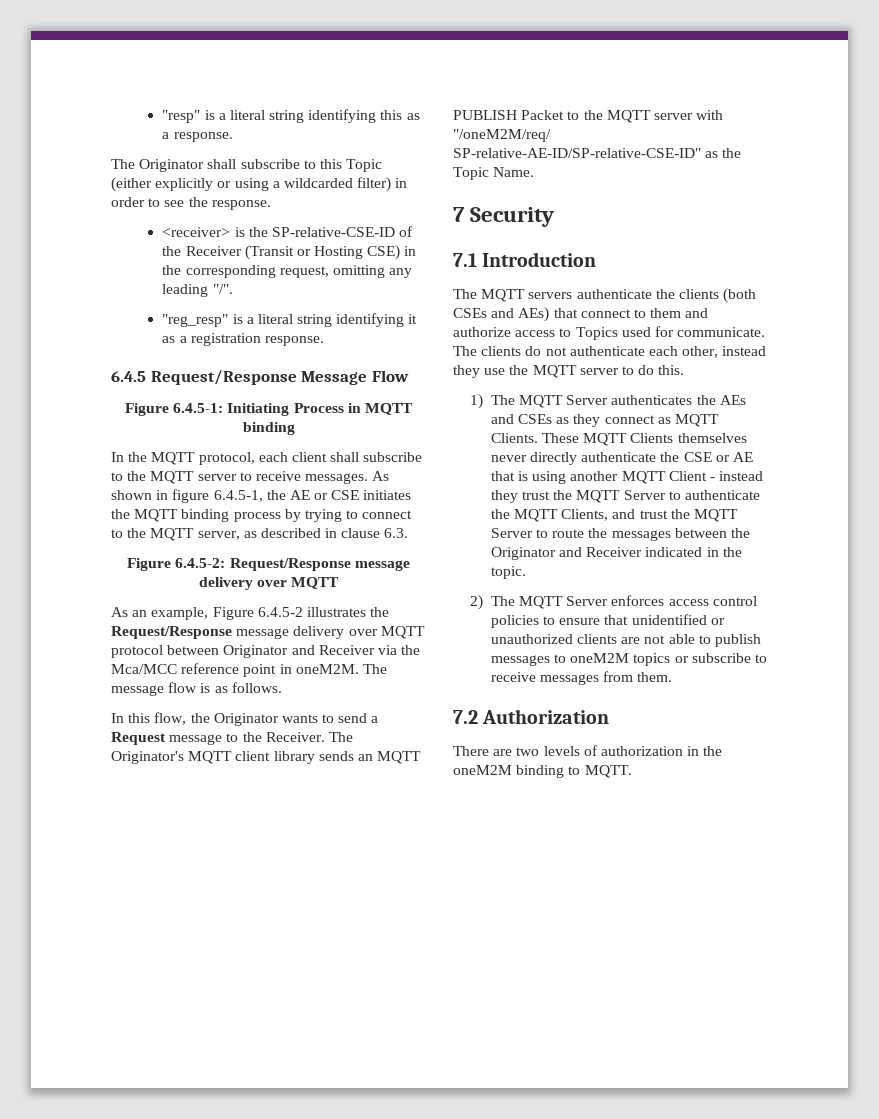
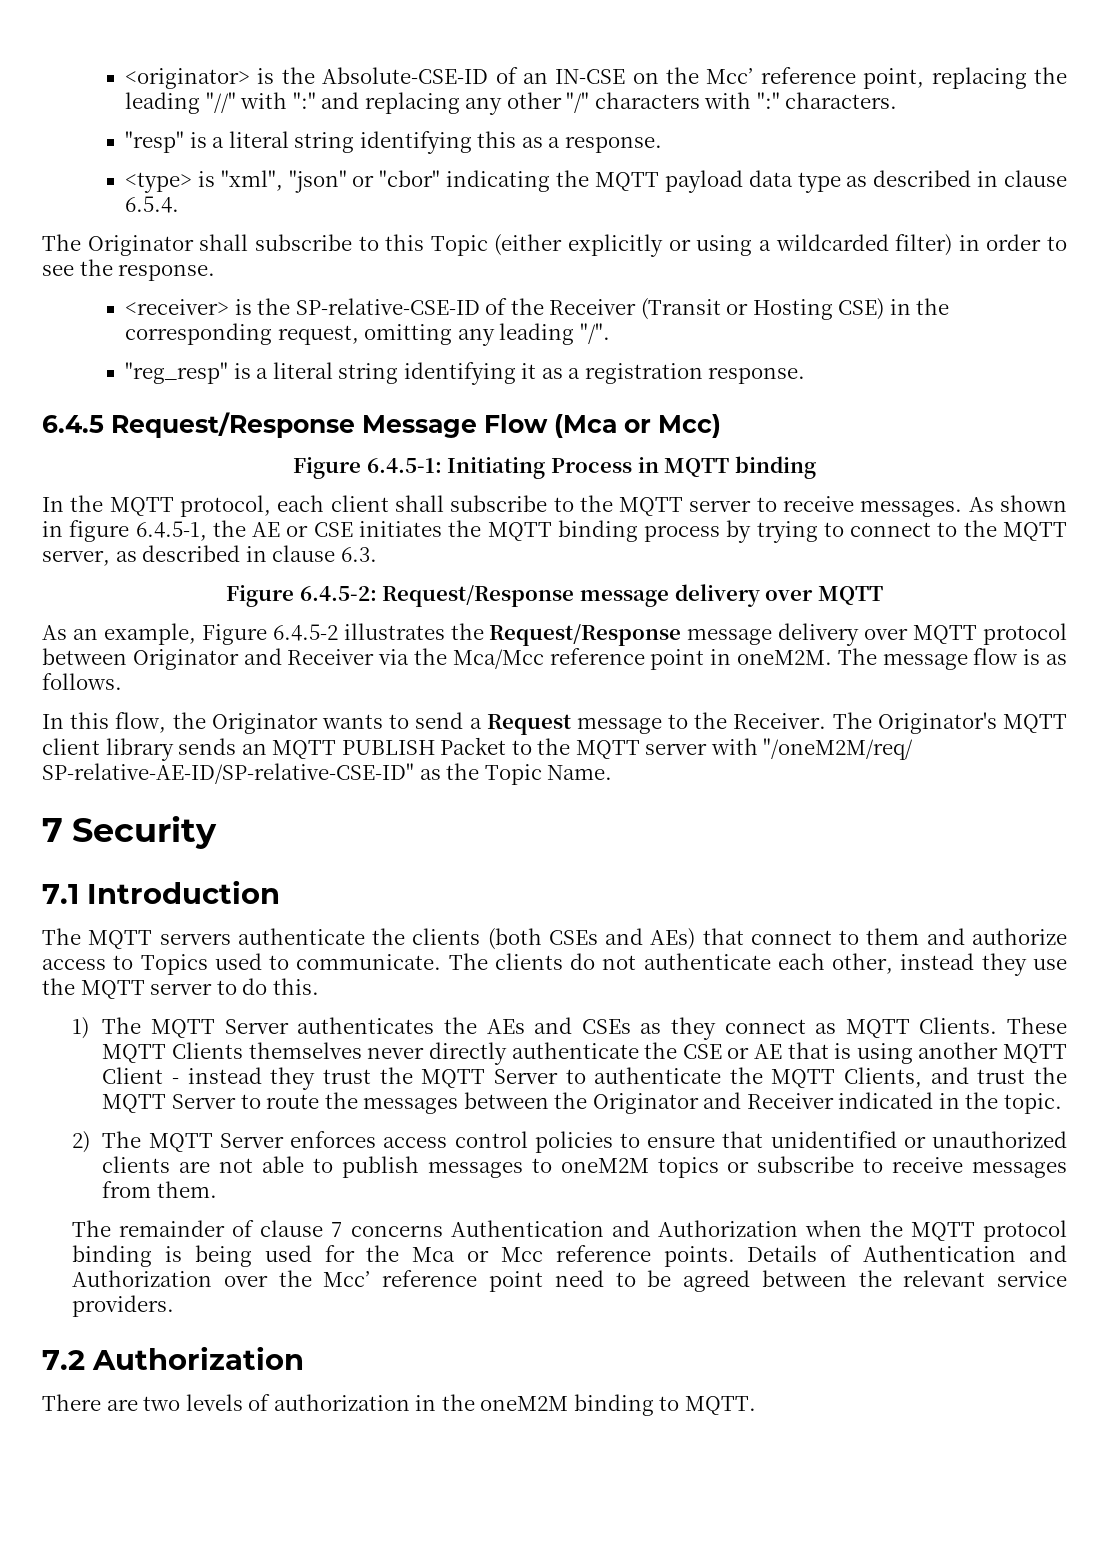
(162, 116) none -> [125,67,1068,89] [125,92,898,115] <originator> is the Absolute-CSE-ID of an IN-CSE on the Mcc’ reference point, replacing the leading "//" with ":" and replacing any other "/" characters with ":" characters. //
(233, 137) none -> [125,170,1067,193] [125,196,180,213] // <type> is "xml", "json" or "cbor" indicating the MQTT payload data type as described in clause 6.5.4.
(409, 376) none -> [554,414,721,438] (Mca or Mcc)
[111,664,177,674] Mca/MCC -> [452,649,544,669] Mca/Mcc
[654,326,674,337] for -> [269,955,290,970] to
(673, 677) none -> [72,1220,1067,1242] [72,1245,1067,1267] [72,1270,1068,1292] [72,1295,175,1317] // The remainder of clause 7 concerns Authentication and Authorization when the MQTT protocol binding is being used for the Mca or Mcc reference points. Details of Authentication and Authorization over the Mcc’ reference point need to be agreed between the relevant service providers.

